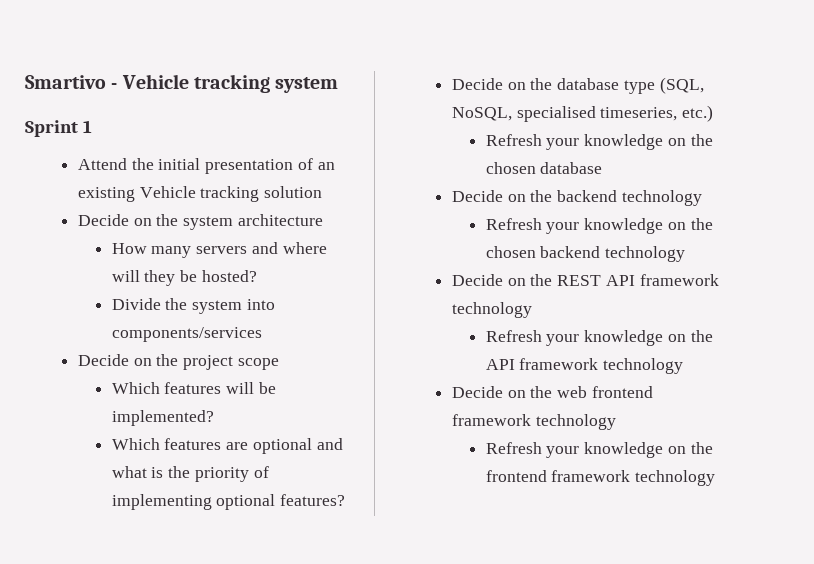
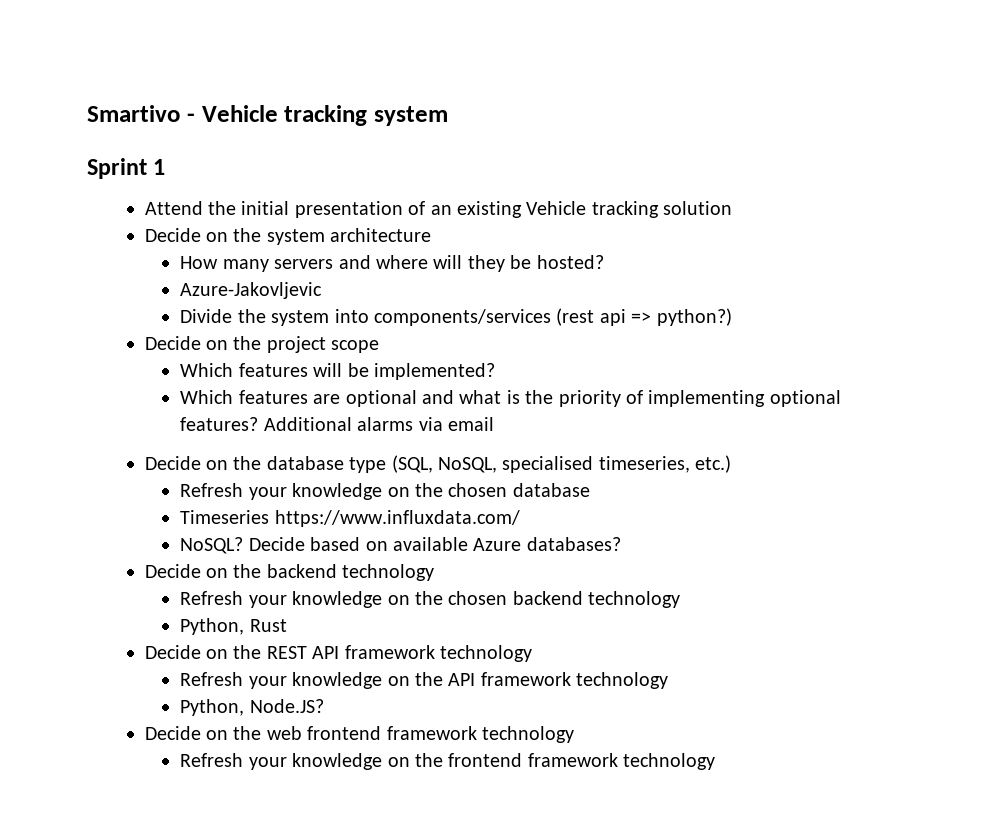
(257, 276) none -> [180,282,323,299] // Azure-Jakovljevic
(262, 334) none -> [556,308,732,326] (rest api => python?)
(346, 500) none -> [263,417,494,431] Additional alarms via email
(603, 168) none -> [180,510,520,527] [180,537,621,554] // Timeseries https://www.influxdata.com/ // NoSQL? Decide based on available Azure databases?
(686, 254) none -> [180,618,287,635] // Python, Rust
(684, 366) none -> [180,699,324,716] // Python, Node.JS?

